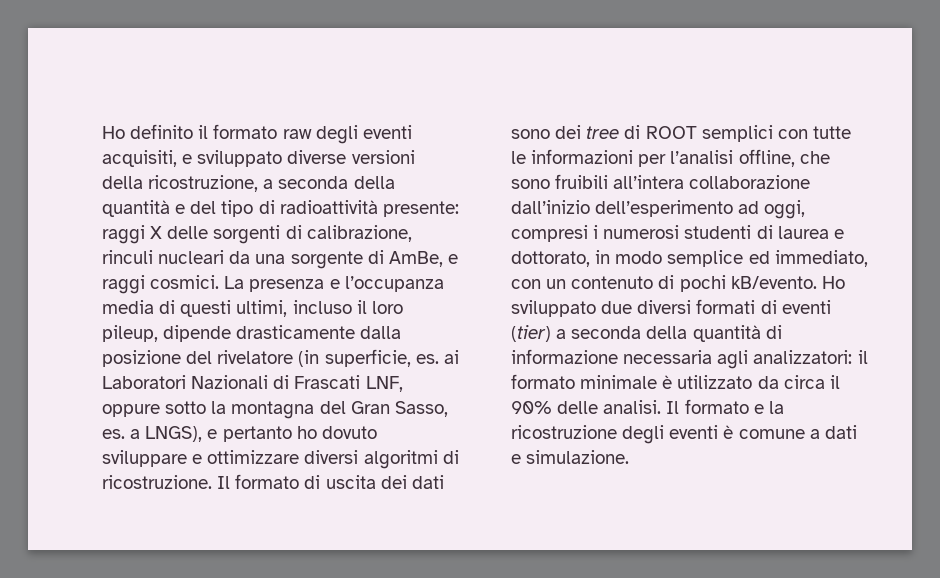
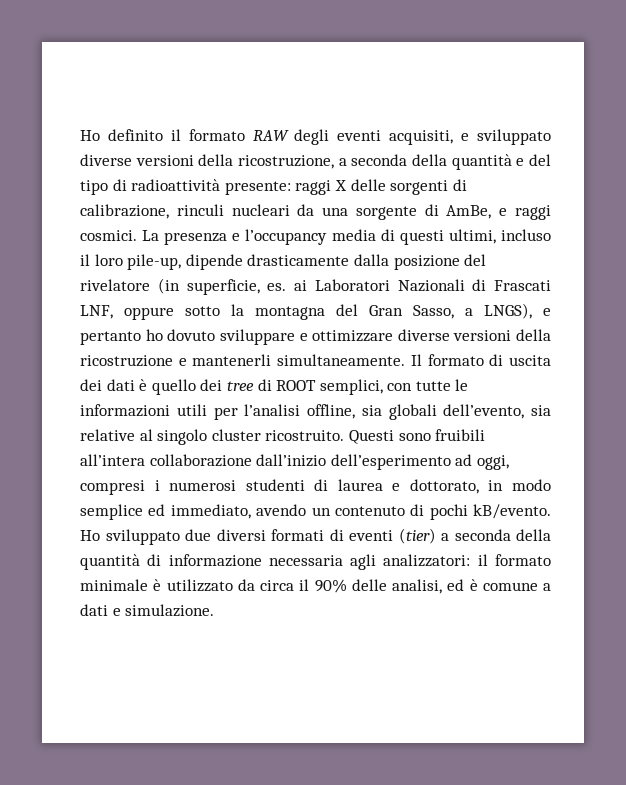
[282,129,312,139] raw -> [252,130,289,141] RAW
[344,276,444,292] l’occupanza -> [245,229,328,245] l’occupancy
[102,325,158,342] pileup, -> [127,254,182,270] pile-up,
[102,429,125,439] es. -> (454, 312) none
[304,450,459,469] [102,475,212,489] diversi algoritmi di ricostruzione. -> [397,329,551,341] [80,354,406,367] diverse versioni della ricostruzione e mantenerli simultaneamente.
[511,129,550,139] sono -> [139,379,196,395] è quello
[701,125,773,142] semplici -> [319,379,383,395] semplici,
(634, 156) none -> [176,404,207,416] utili
[799,151,830,164] che -> [361,404,551,420] [80,429,394,445] sia globali dell’evento, sia relative al singolo cluster ricostruito. Questi
[511,279,541,289] con -> [256,504,307,516] avendo
[603,399,784,414] [511,425,719,444] analisi. Il formato e la ricostruzione degli eventi -> [392,579,465,594] analisi, ed

